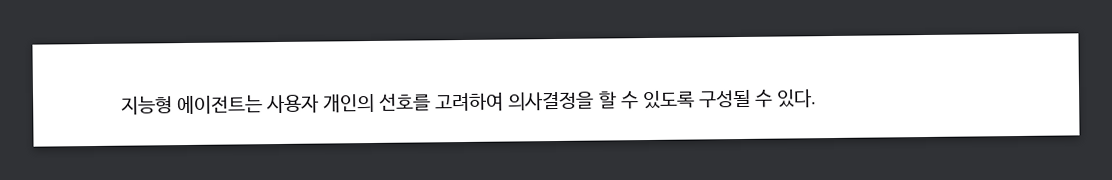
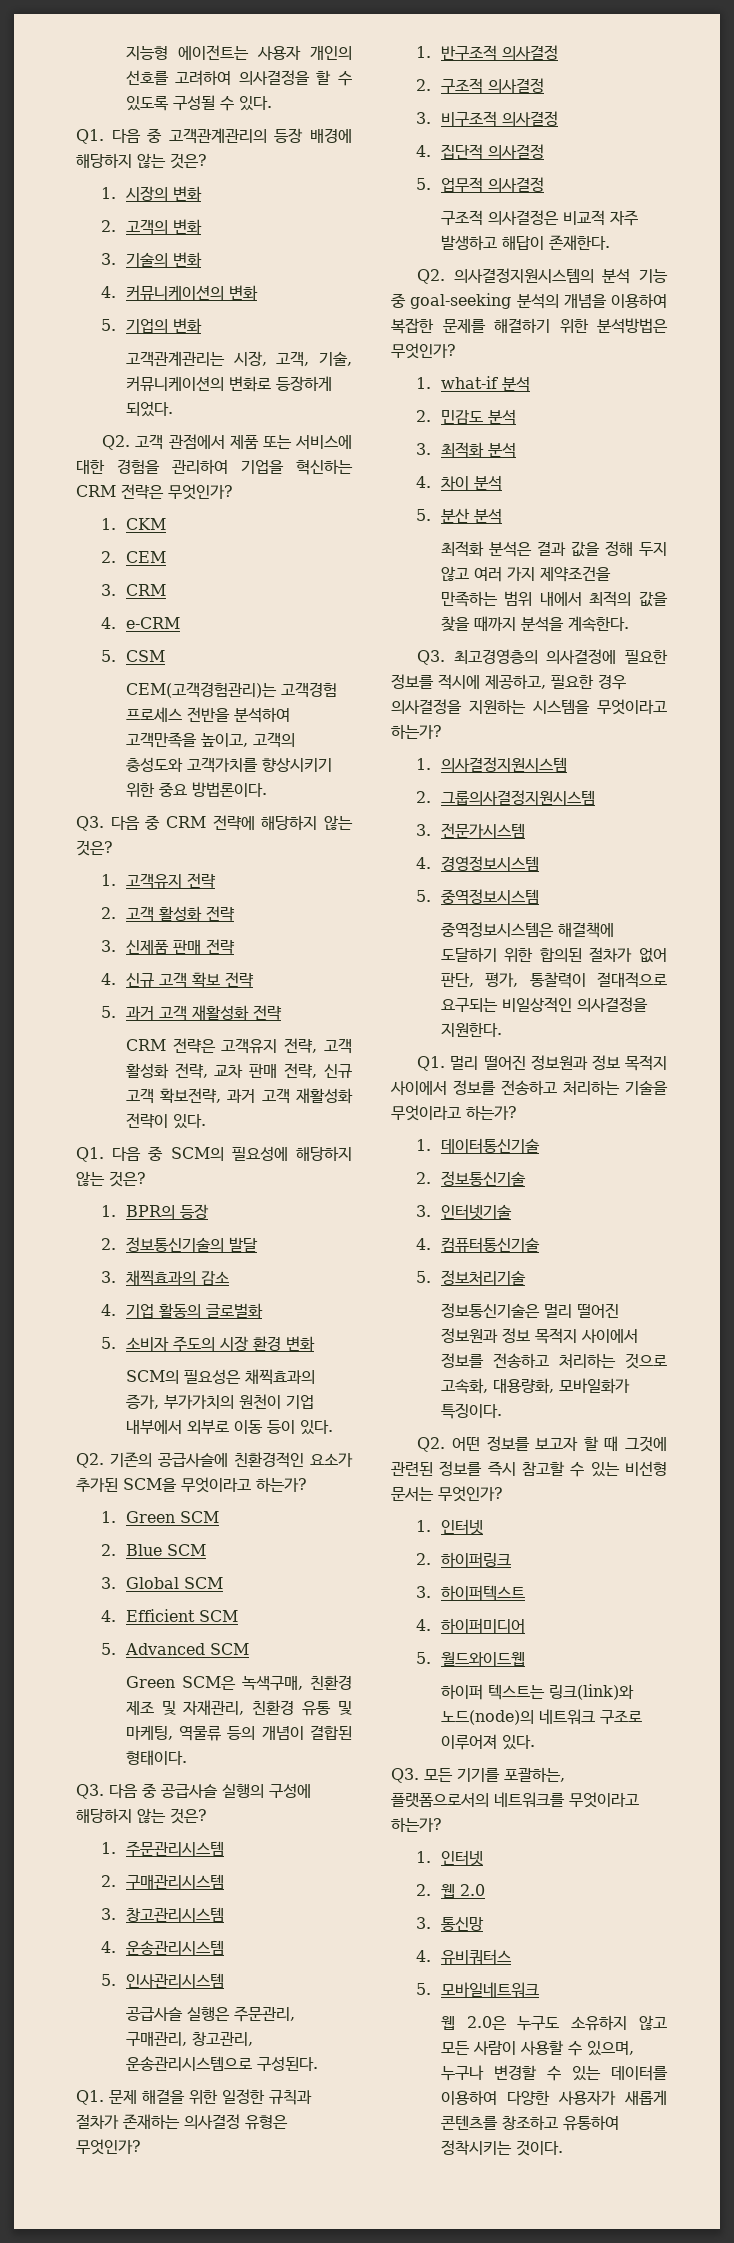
(817, 98) none -> [76,128,352,144] [76,153,207,169] [100,186,202,202] [100,219,202,235] [100,252,202,268] [100,285,258,301] [100,318,202,334] [125,351,352,367] [125,376,332,392] [125,401,173,417] [102,434,353,450] [76,459,353,475] [76,484,233,500] [100,518,166,530] [100,551,166,563] [100,584,166,596] [100,617,180,629] [100,650,165,662] [125,682,337,698] [125,707,290,723] [125,732,295,748] [125,757,332,773] [125,782,267,797] [76,815,353,831] [76,840,113,856] [100,873,216,889] [100,906,235,922] [100,939,235,954] [100,972,254,988] [100,1005,282,1021] [125,1038,353,1054] [125,1063,352,1079] [125,1088,354,1104] [125,1113,206,1129] [76,1146,352,1162] [76,1171,146,1187] [100,1204,209,1219] [100,1237,258,1252] [100,1270,229,1286] [100,1303,263,1319] [100,1336,315,1352] [125,1369,315,1385] [125,1394,314,1409] [125,1420,333,1435] [76,1452,353,1468] [76,1477,307,1493] [100,1511,219,1523] [100,1544,206,1556] [100,1577,223,1589] [100,1609,238,1622] [100,1643,249,1655] [125,1675,352,1691] [125,1700,352,1716] [125,1725,353,1741] [125,1750,187,1765] [76,1783,311,1799] [76,1808,207,1824] [100,1841,224,1857] [100,1874,224,1889] [100,1907,224,1922] [100,1940,224,1955] [100,1973,224,1988] [125,2006,295,2022] [125,2032,253,2046] [125,2056,318,2071] [76,2089,312,2105] [76,2114,288,2130] [76,2139,141,2155] [415,45,558,61] [415,78,544,94] [415,111,558,127] [415,144,544,160] [415,177,544,193] [440,210,638,226] [440,235,610,250] [417,268,668,284] [391,293,667,309] [391,318,668,334] [391,343,456,359] [415,376,530,392] [415,409,516,425] [415,442,516,458] [415,475,502,491] [415,508,502,524] [440,541,667,557] [440,566,611,582] [440,591,668,607] [440,616,629,632] [417,649,668,665] [391,674,626,690] [391,699,667,715] [391,724,442,739] [415,757,567,772] [415,790,595,805] [415,823,525,838] [415,856,539,871] [415,889,539,905] [440,922,614,938] [440,947,667,963] [440,972,667,988] [440,997,648,1013] [440,1022,502,1037] [417,1055,667,1071] [390,1080,668,1095] [391,1105,517,1121] [415,1138,540,1154] [415,1171,526,1186] [415,1204,512,1220] [415,1237,540,1253] [415,1270,526,1285] [440,1303,619,1318] [440,1328,638,1344] [440,1353,667,1369] [440,1378,630,1394] [440,1403,502,1419] [417,1436,667,1452] [391,1461,667,1477] [391,1486,503,1502] [415,1519,483,1535] [415,1552,511,1568] [415,1585,525,1601] [415,1618,525,1634] [415,1651,525,1666] [440,1684,634,1700] [440,1709,642,1725] [440,1734,535,1750] [391,1767,565,1783] [391,1792,639,1808] [391,1817,442,1832] [415,1850,483,1866] [415,1884,485,1898] [415,1917,484,1931] [415,1949,511,1965] [415,1982,539,1998] [440,2015,667,2031] [440,2040,634,2056] [440,2065,668,2081] [440,2090,667,2105] [440,2115,619,2131] [440,2140,563,2156] // Q1. 다음 중 고객관계관리의 등장 배경에 해당하지 않는 것은? // 1. 시장의 변화 // 2. 고객의 변화 // 3. 기술의 변화 // 4. 커뮤니케이션의 변화 // 5. 기업의 변화 // 고객관계관리는 시장, 고객, 기술, 커뮤니케이션의 변화로 등장하게 되었다. // Q2. 고객 관점에서 제품 또는 서비스에 대한 경험을 관리하여 기업을 혁신하는 CRM 전략은 무엇인가? // 1. CKM // 2. CEM // 3. CRM // 4. e-CRM // 5. CSM // CEM(고객경험관리)는 고객경험 프로세스 전반을 분석하여 고객만족을 높이고, 고객의 충성도와 고객가치를 향상시키기 위한 중요 방법론이다. // Q3. 다음 중 CRM 전략에 해당하지 않는 것은? // 1. 고객유지 전략 // 2. 고객 활성화 전략 // 3. 신제품 판매 전략 // 4. 신규 고객 확보 전략 // 5. 과거 고객 재활성화 전략 // CRM 전략은 고객유지 전략, 고객 활성화 전략, 교차 판매 전략, 신규 고객 확보전략, 과거 고객 재활성화 전략이 있다. // Q1. 다음 중 SCM의 필요성에 해당하지 않는 것은? // 1. BPR의 등장 // 2. 정보통신기술의 발달 // 3. 채찍효과의 감소 // 4. 기업 활동의 글로벌화 // 5. 소비자 주도의 시장 환경 변화 // SCM의 필요성은 채찍효과의 증가, 부가가치의 원천이 기업 내부에서 외부로 이동 등이 있다. // Q2. 기존의 공급사슬에 친환경적인 요소가 추가된 SCM을 무엇이라고 하는가? // 1. Green SCM // 2. Blue SCM // 3. Global SCM // 4. Efficient SCM // 5. Advanced SCM // Green SCM은 녹색구매, 친환경 제조 및 자재관리, 친환경 유통 및 마케팅, 역물류 등의 개념이 결합된 형태이다. // Q3. 다음 중 공급사슬 실행의 구성에 해당하지 않는 것은? // 1. 주문관리시스템 // 2. 구매관리시스템 // 3. 창고관리시스템 // 4. 운송관리시스템 // 5. 인사관리시스템 // 공급사슬 실행은 주문관리, 구매관리, 창고관리, 운송관리시스템으로 구성된다. // Q1. 문제 해결을 위한 일정한 규칙과 절차가 존재하는 의사결정 유형은 무엇인가? // 1. 반구조적 의사결정 // 2. 구조적 의사결정 // 3. 비구조적 의사결정 // 4. 집단적 의사결정 // 5. 업무적 의사결정 // 구조적 의사결정은 비교적 자주 발생하고 해답이 존재한다. // Q2. 의사결정지원시스템의 분석 기능 중 goal-seeking 분석의 개념을 이용하여 복잡한 문제를 해결하기 위한 분석방법은 무엇인가? // 1. what-if 분석 // 2. 민감도 분석 // 3. 최적화 분석 // 4. 차이 분석 // 5. 분산 분석 // 최적화 분석은 결과 값을 정해 두지 않고 여러 가지 제약조건을 만족하는 범위 내에서 최적의 값을 찾을 때까지 분석을 계속한다. // Q3. 최고경영층의 의사결정에 필요한 정보를 적시에 제공하고, 필요한 경우 의사결정을 지원하는 시스템을 무엇이라고 하는가? // 1. 의사결정지원시스템 // 2. 그룹의사결정지원시스템 // 3. 전문가시스템 // 4. 경영정보시스템 // 5. 중역정보시스템 // 중역정보시스템은 해결책에 도달하기 위한 합의된 절차가 없어 판단, 평가, 통찰력이 절대적으로 요구되는 비일상적인 의사결정을 지원한다. // Q1. 멀리 떨어진 정보원과 정보 목적지 사이에서 정보를 전송하고 처리하는 기술을 무엇이라고 하는가? // 1. 데이터통신기술 // 2. 정보통신기술 // 3. 인터넷기술 // 4. 컴퓨터통신기술 // 5. 정보처리기술 // 정보통신기술은 멀리 떨어진 정보원과 정보 목적지 사이에서 정보를 전송하고 처리하는 것으로 고속화, 대용량화, 모바일화가 특징이다. // Q2. 어떤 정보를 보고자 할 때 그것에 관련된 정보를 즉시 참고할 수 있는 비선형 문서는 무엇인가? // 1. 인터넷 // 2. 하이퍼링크 // 3. 하이퍼텍스트 // 4. 하이퍼미디어 // 5. 월드와이드웹 // 하이퍼 텍스트는 링크(link)와 노드(node)의 네트워크 구조로 이루어져 있다. // Q3. 모든 기기를 포괄하는, 플랫폼으로서의 네트워크를 무엇이라고 하는가? // 1. 인터넷 // 2. 웹 2.0 // 3. 통신망 // 4. 유비쿼터스 // 5. 모바일네트워크 // 웹 2.0은 누구도 소유하지 않고 모든 사람이 사용할 수 있으며, 누구나 변경할 수 있는 데이터를 이용하여 다양한 사용자가 새롭게 콘텐츠를 창조하고 유통하여 정착시키는 것이다.

